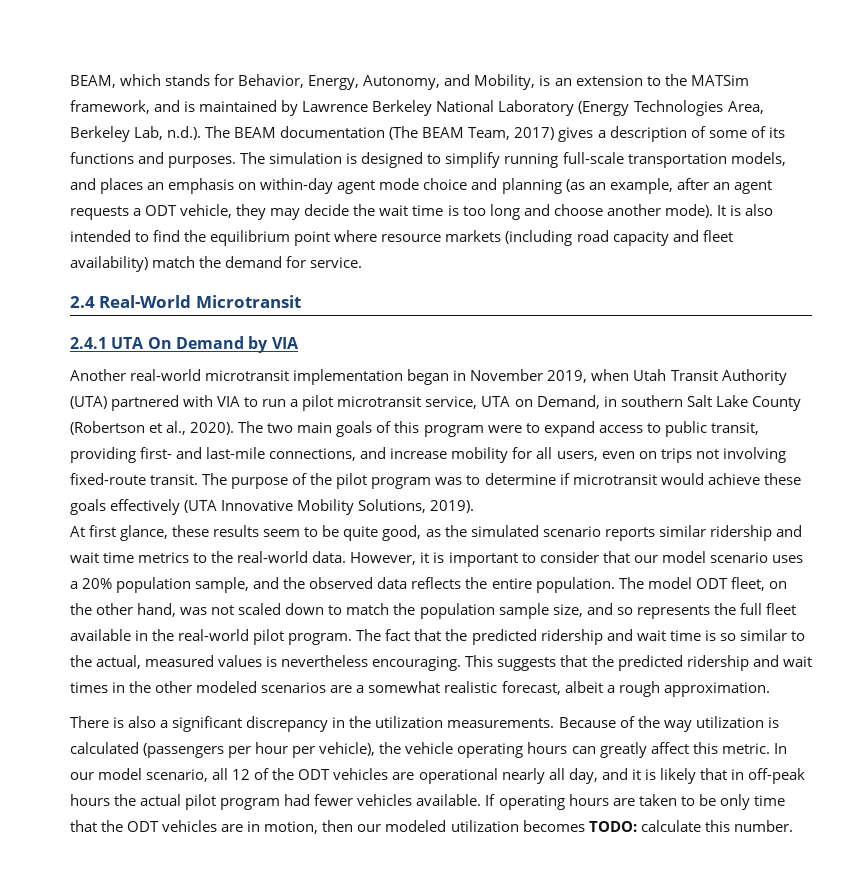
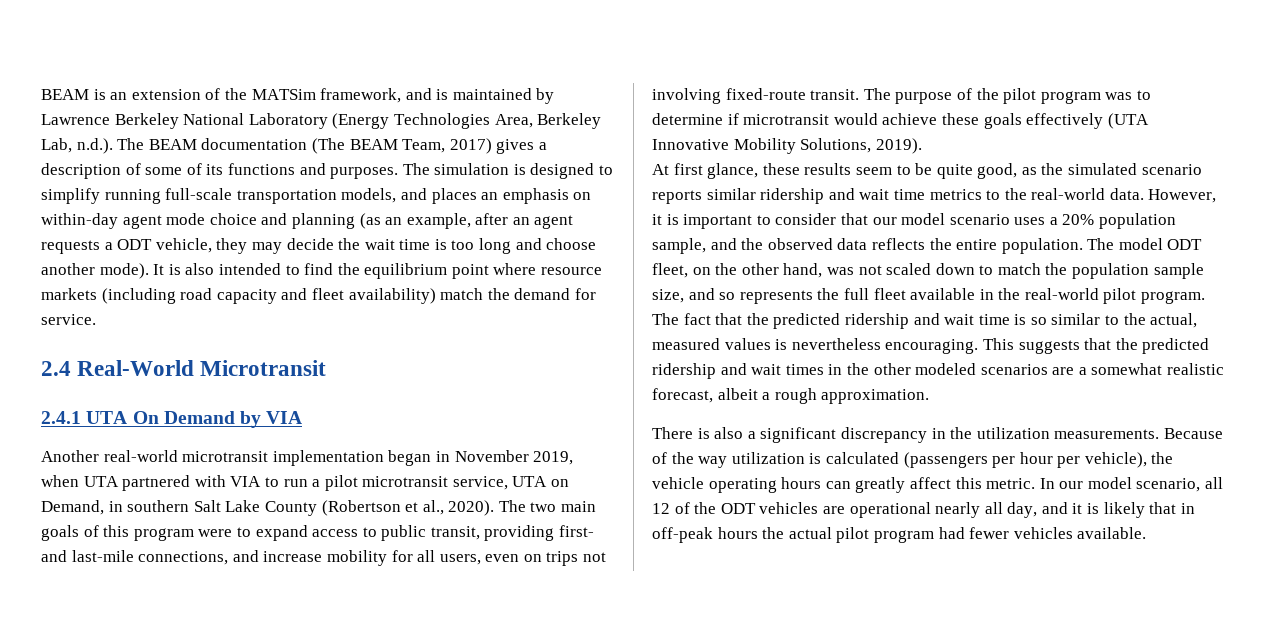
[70,74,536,90] BEAM, which stands for Behavior, Energy, Autonomy, and Mobility, -> [41,89,89,100] BEAM
[646,76,661,86] to -> [205,88,221,100] of
[633,369,787,385] [70,396,107,409] Utah Transit Authority (UTA) -> [83,476,119,487] UTA
[485,794,785,810] [70,820,793,834] If operating hours are taken to be only time that the ODT vehicles are in motion, then our modeled utilization becomes TODO: calculate this number. -> (1147, 533) none

